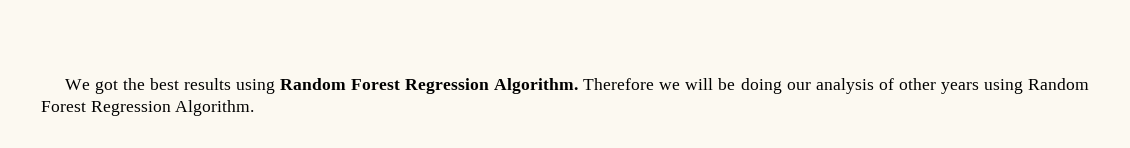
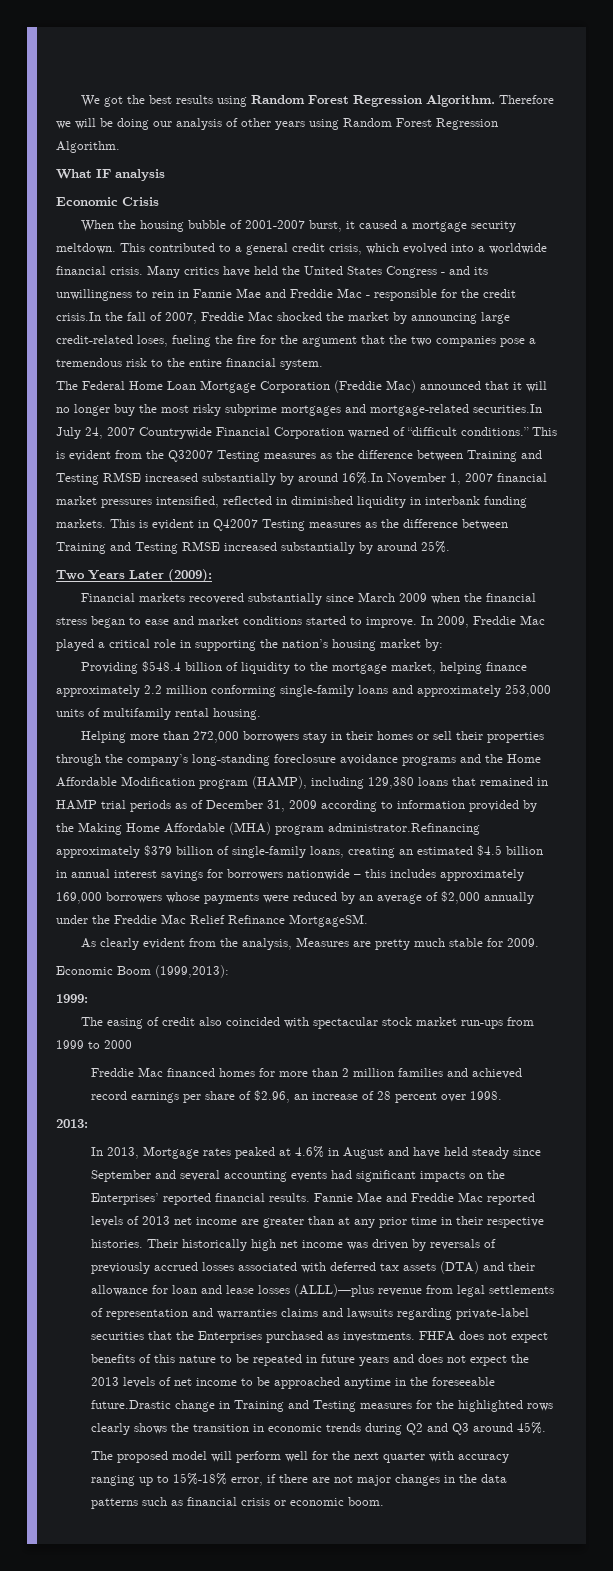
(255, 108) none -> [56,169,165,181] [56,197,159,206] [81,220,517,232] [56,243,547,255] [56,265,488,278] [56,288,516,301] [56,311,510,324] [56,335,536,347] [56,358,323,370] [56,380,547,393] [56,404,542,416] [56,427,557,439] [56,450,542,462] [56,472,547,485] [56,496,527,508] [56,519,508,531] [56,541,450,554] [56,569,212,582] [81,592,537,605] [56,615,545,628] [56,639,443,651] [81,661,528,674] [56,684,551,697] [56,708,261,720] [81,731,545,743] [56,754,541,766] [56,776,548,789] [56,799,537,812] [56,822,480,835] [56,845,543,858] [56,869,524,881] [56,891,534,904] [56,914,368,927] [81,937,540,950] [56,965,229,978] [56,994,88,1003] [81,1017,535,1029] [56,1040,132,1049] [91,1067,523,1079] [91,1090,503,1103] [56,1119,88,1128] [91,1146,542,1159] [91,1170,506,1182] [91,1192,536,1205] [91,1216,545,1228] [91,1239,497,1251] [91,1261,536,1274] [91,1284,555,1297] [91,1308,530,1320] [91,1331,549,1343] [91,1354,530,1366] [91,1377,496,1389] [91,1400,554,1412] [91,1422,547,1435] [91,1451,510,1463] [91,1473,508,1486] [91,1497,385,1509] // What IF analysis // Economic Crisis // When the housing bubble of 2001-2007 burst, it caused a mortgage security meltdown. This contributed to a general credit crisis, which evolved into a worldwide financial crisis. Many critics have held the United States Congress - and its unwillingness to rein in Fannie Mae and Freddie Mac - responsible for the credit crisis.In the fall of 2007, Freddie Mac shocked the market by announcing large credit-related loses, fueling the fire for the argument that the two companies pose a tremendous risk to the entire financial system. // The Federal Home Loan Mortgage Corporation (Freddie Mac) announced that it will no longer buy the most risky subprime mortgages and mortgage-related securities.In July 24, 2007 Countrywide Financial Corporation warned of “difficult conditions.” This is evident from the Q32007 Testing measures as the difference between Training and Testing RMSE increased substantially by around 16%.In November 1, 2007 financial market pressures intensified, reflected in diminished liquidity in interbank funding markets. This is evident in Q42007 Testing measures as the difference between Training and Testing RMSE increased substantially by around 25%. // Two Years Later (2009): // Financial markets recovered substantially since March 2009 when the financial stress began to ease and market conditions started to improve. In 2009, Freddie Mac played a critical role in supporting the nation’s housing market by: // Providing $548.4 billion of liquidity to the mortgage market, helping finance approximately 2.2 million conforming single-family loans and approximately 253,000 units of multifamily rental housing. // Helping more than 272,000 borrowers stay in their homes or sell their properties through the company’s long-standing foreclosure avoidance programs and the Home Affordable Modification program (HAMP), including 129,380 loans that remained in HAMP trial periods as of December 31, 2009 according to information provided by the Making Home Affordable (MHA) program administrator.Refinancing approximately $379 billion of single-family loans, creating an estimated $4.5 billion in annual interest savings for borrowers nationwide – this includes approximately 169,000 borrowers whose payments were reduced by an average of $2,000 annually under the Freddie Mac Relief Refinance MortgageSM. // As clearly evident from the analysis, Measures are pretty much stable for 2009. // Economic Boom (1999,2013): // 1999: // The easing of credit also coincided with spectacular stock market run-ups from 1999 to 2000 // Freddie Mac financed homes for more than 2 million families and achieved record earnings per share of $2.96, an increase of 28 percent over 1998. // 2013: // In 2013, Mortgage rates peaked at 4.6% in August and have held steady since September and several accounting events had significant impacts on the Enterprises’ reported financial results. Fannie Mae and Freddie Mac reported levels of 2013 net income are greater than at any prior time in their respective histories. Their historically high net income was driven by reversals of previously accrued losses associated with deferred tax assets (DTA) and their allowance for loan and lease losses (ALLL)—plus revenue from legal settlements of representation and warranties claims and lawsuits regarding private-label securities that the Enterprises purchased as investments. FHFA does not expect benefits of this nature to be repeated in future years and does not expect the 2013 levels of net income to be approached anytime in the foreseeable future.Drastic change in Training and Testing measures for the highlighted rows clearly shows the transition in economic trends during Q2 and Q3 around 45%. // The proposed model will perform well for the next quarter with accuracy ranging up to 15%-18% error, if there are not major changes in the data patterns such as financial crisis or economic boom.

